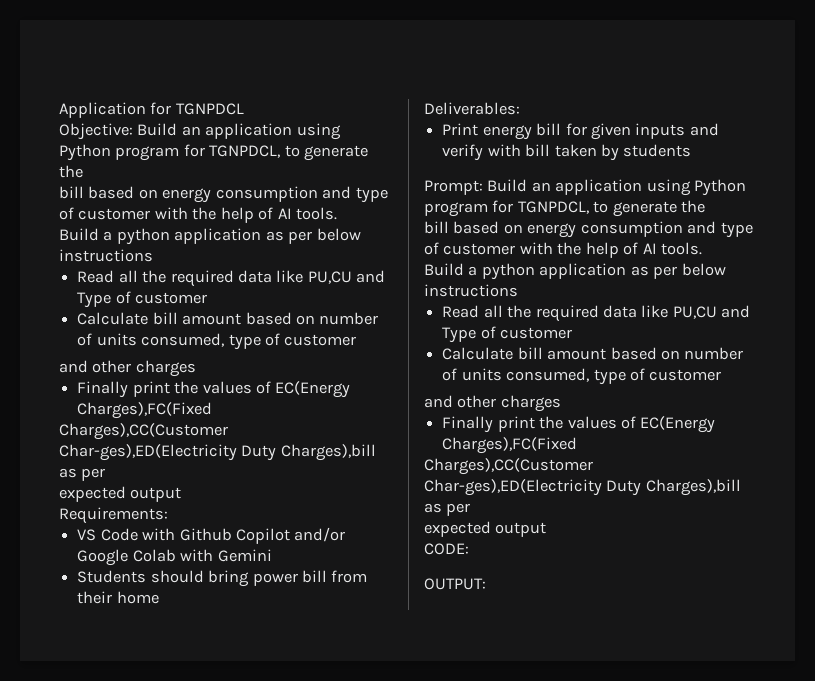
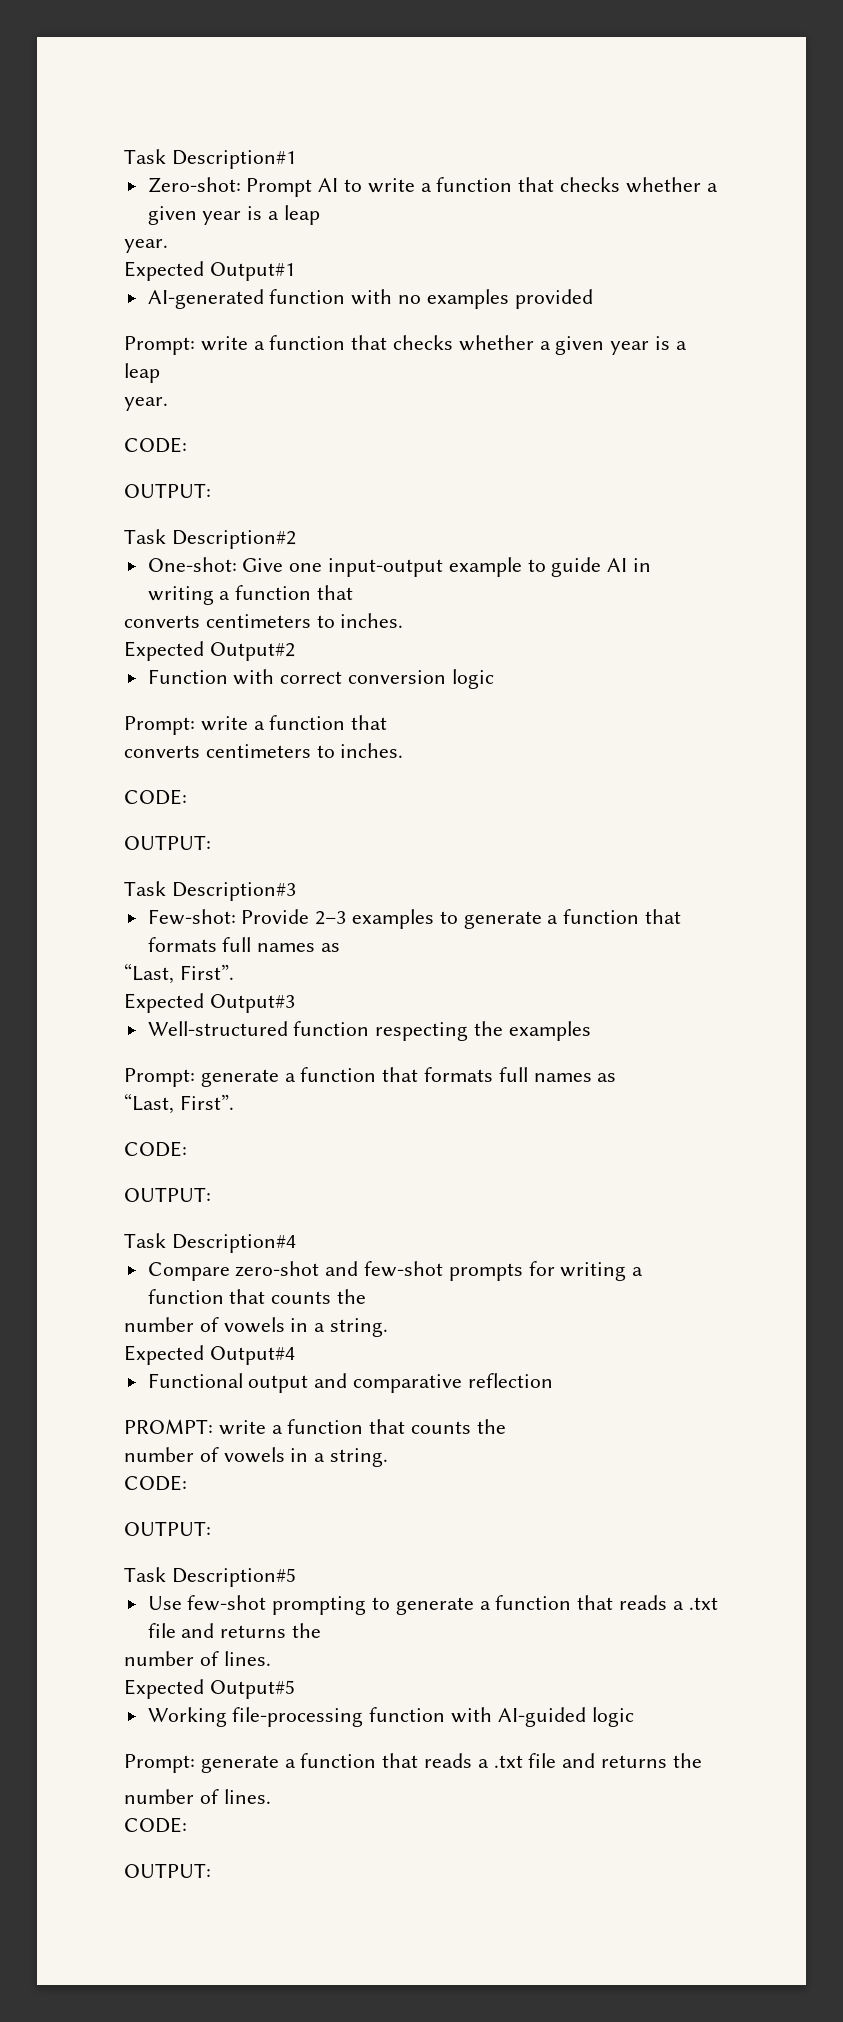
[59,102,244,118] [59,123,341,140] [59,144,369,161] [59,165,83,178] [59,186,388,203] [59,207,338,223] [59,228,361,245] [59,249,153,262] [77,270,386,287] [77,291,208,308] [77,312,379,325] [77,333,357,350] [59,360,196,377] [77,381,351,398] [77,402,213,419] [59,423,228,440] [59,444,376,461] [59,468,106,481] [59,486,182,502] [59,507,168,524] [77,527,346,544] [77,549,272,566] [77,570,368,587] [77,591,159,604] [424,102,520,115] [442,123,719,140] [442,144,692,161] [424,179,747,196] [424,200,706,217] [424,221,753,238] [424,242,703,258] [424,263,726,280] [424,284,518,297] [442,305,751,322] [442,326,573,343] [442,347,744,360] [442,368,722,385] [424,395,561,412] [442,416,716,433] [442,437,578,454] [424,458,593,475] [424,479,741,496] [424,503,471,516] [424,521,547,537] Application for TGNPDCL // Objective: Build an application using Python program for TGNPDCL, to generate the // bill based on energy consumption and type of customer with the help of AI tools. // Build a python application as per below instructions // Read all the required data like PU,CU and Type of customer // Calculate bill amount based on number of units consumed, type of customer // and other charges // Finally print the values of EC(Energy Charges),FC(Fixed // Charges),CC(Customer Char-ges),ED(Electricity Duty Charges),bill as per // expected output // Requirements: // VS Code with Github Copilot and/or Google Colab with Gemini // Students should bring power bill from their home // Deliverables: // Print energy bill for given inputs and verify with bill taken by students // Prompt: Build an application using Python program for TGNPDCL, to generate the // bill based on energy consumption and type of customer with the help of AI tools. // Build a python application as per below instructions // Read all the required data like PU,CU and Type of customer // Calculate bill amount based on number of units consumed, type of customer // and other charges // Finally print the values of EC(Energy Charges),FC(Fixed // Charges),CC(Customer Char-ges),ED(Electricity Duty Charges),bill as per // expected output -> [124,149,296,169] [147,177,718,197] [147,205,320,225] [124,239,168,253] [124,261,295,281] [147,289,593,309] [124,335,687,355] [124,363,160,383] [124,397,168,411] [124,437,187,453] [124,483,211,498] [124,529,296,549] [147,557,652,577] [147,585,354,605] [124,613,404,628] [124,641,295,661] [147,669,494,689] [124,715,388,735] [124,743,404,758] [124,789,187,805] [124,835,211,850] [124,881,296,901] [147,909,682,929] [147,937,341,952] [124,963,234,984] [124,993,295,1013] [147,1021,591,1041] [124,1067,617,1087] [124,1093,234,1114] [124,1141,187,1157] [124,1187,211,1202] [124,1233,296,1253] [147,1261,644,1281] [147,1289,367,1304] [124,1317,389,1337] [124,1345,295,1365] [147,1373,553,1393] [124,1419,506,1435] [124,1447,389,1467] [124,1475,187,1491] [124,1521,211,1536] [124,1567,296,1587] [147,1595,718,1615] [147,1623,322,1638] [124,1651,271,1666] [124,1679,295,1699] [147,1707,634,1727] [124,1753,702,1773] [124,1789,271,1804] Task Description#1 // Zero-shot: Prompt AI to write a function that checks whether a given year is a leap // year. // Expected Output#1 // AI-generated function with no examples provided // Prompt: write a function that checks whether a given year is a leap // year. // CODE: // OUTPUT: // Task Description#2 // One-shot: Give one input-output example to guide AI in writing a function that // converts centimeters to inches. // Expected Output#2 // Function with correct conversion logic // Prompt: write a function that // converts centimeters to inches. // CODE: // OUTPUT: // Task Description#3 // Few-shot: Provide 2–3 examples to generate a function that formats full names as // “Last, First”. // Expected Output#3 // Well-structured function respecting the examples // Prompt: generate a function that formats full names as // “Last, First”. // CODE: // OUTPUT: // Task Description#4 // Compare zero-shot and few-shot prompts for writing a function that counts the // number of vowels in a string. // Expected Output#4 // Functional output and comparative reflection // PROMPT: write a function that counts the // number of vowels in a string. // CODE: // OUTPUT: // Task Description#5 // Use few-shot prompting to generate a function that reads a .txt file and returns the // number of lines. // Expected Output#5 // Working file-processing function with AI-guided logic // Prompt: generate a function that reads a .txt file and returns the // number of lines.

